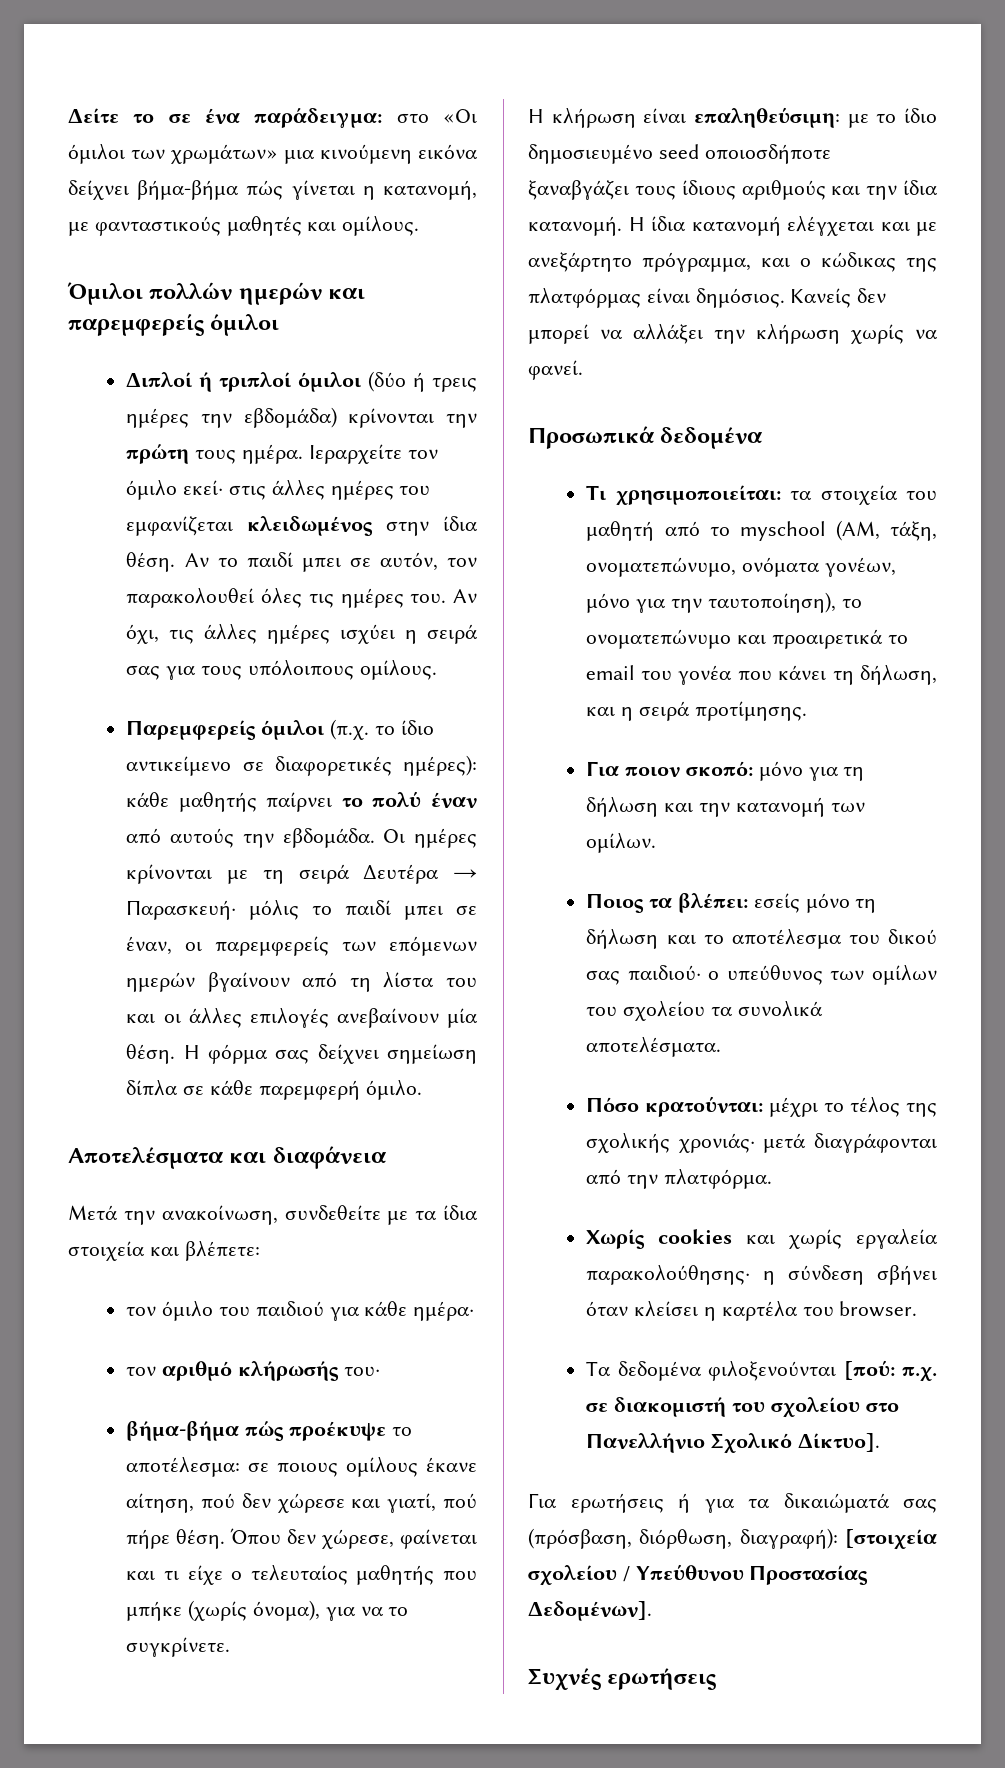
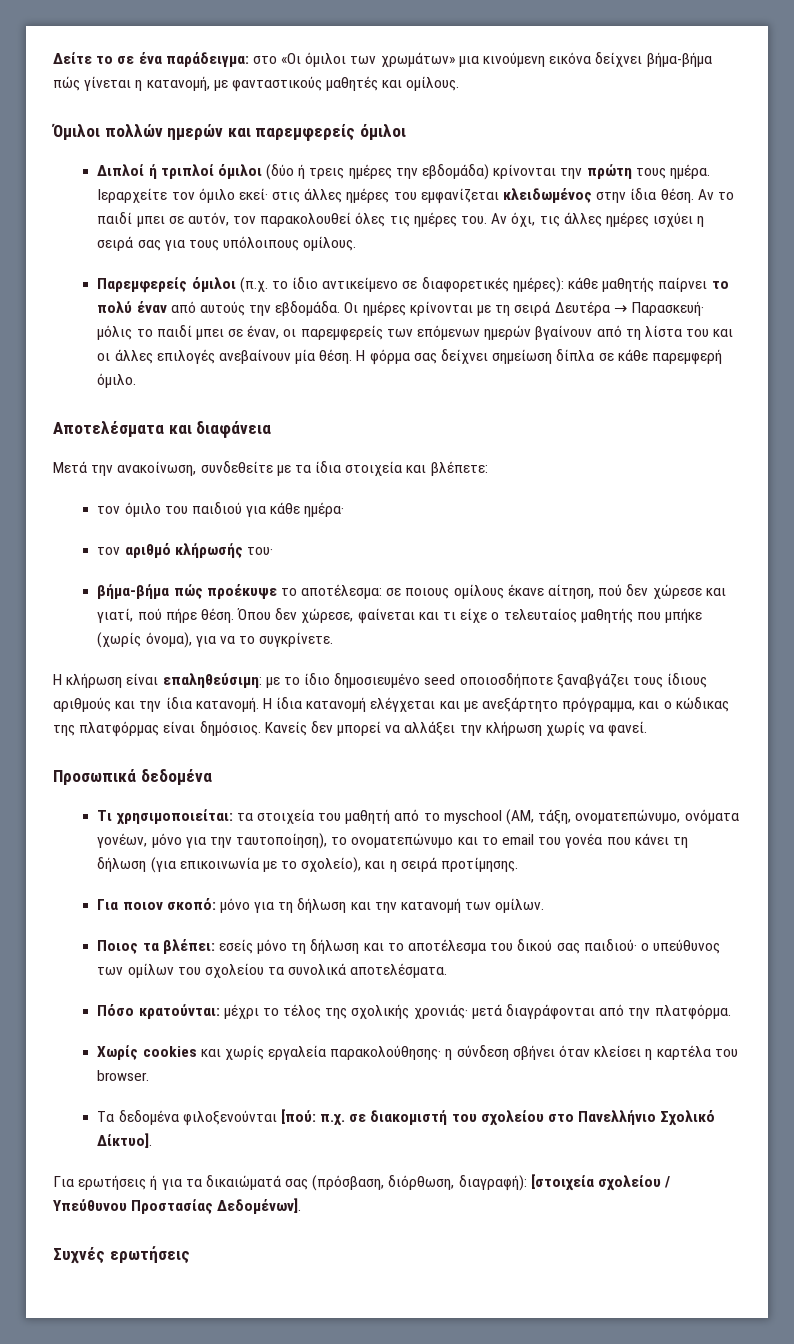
[772,629,884,649] προαιρετικά -> (478, 841) none
[860,664,937,685] δήλωση, -> [97,857,362,873] δήλωση (για επικοινωνία με το σχολείο),

